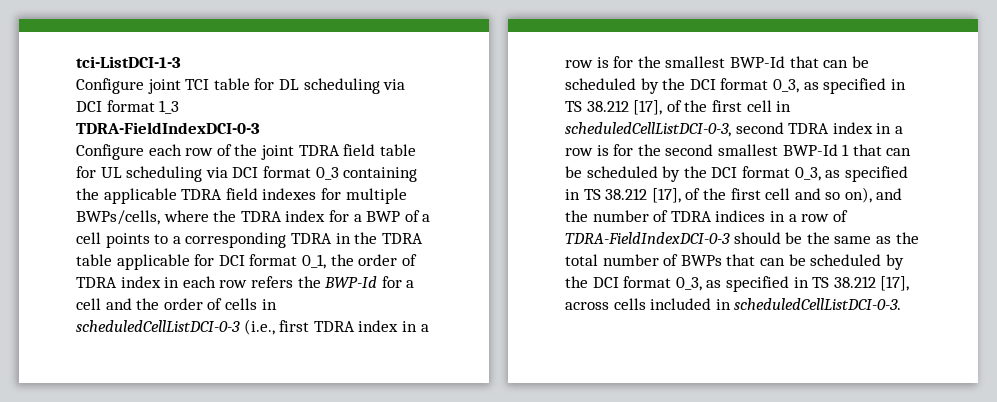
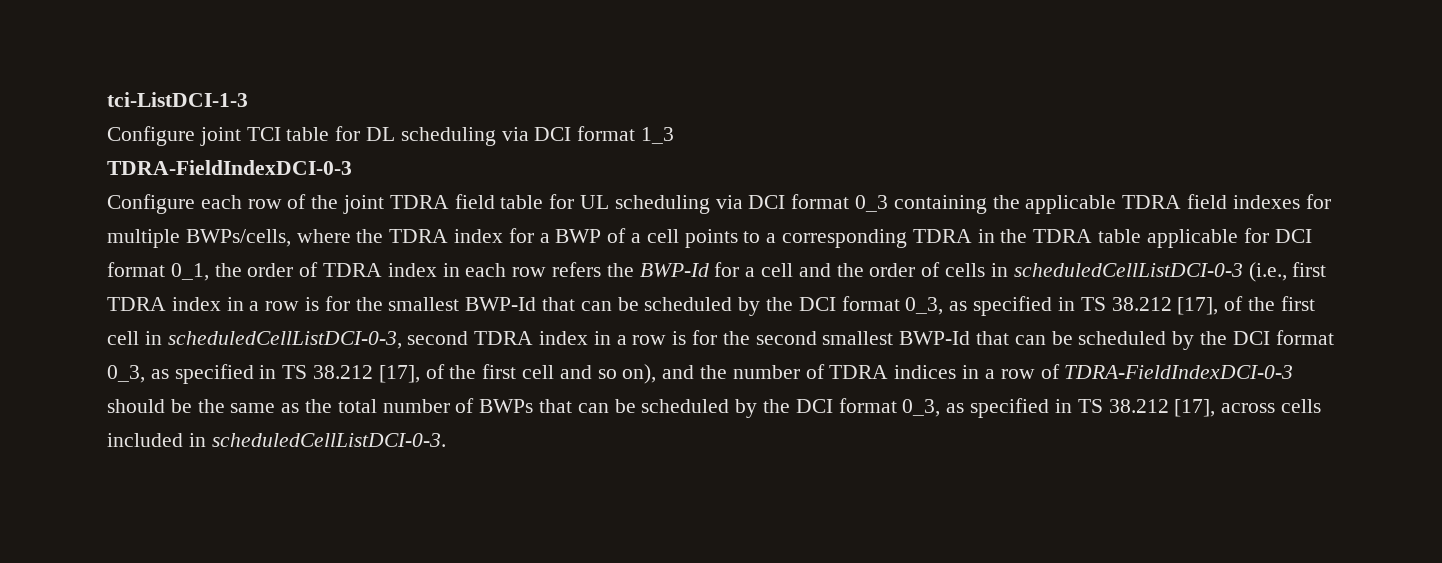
[842,144,850,156] 1 -> (971, 338) none

